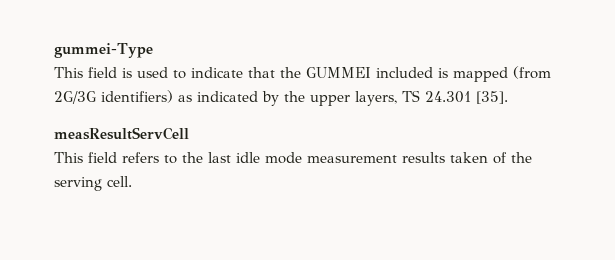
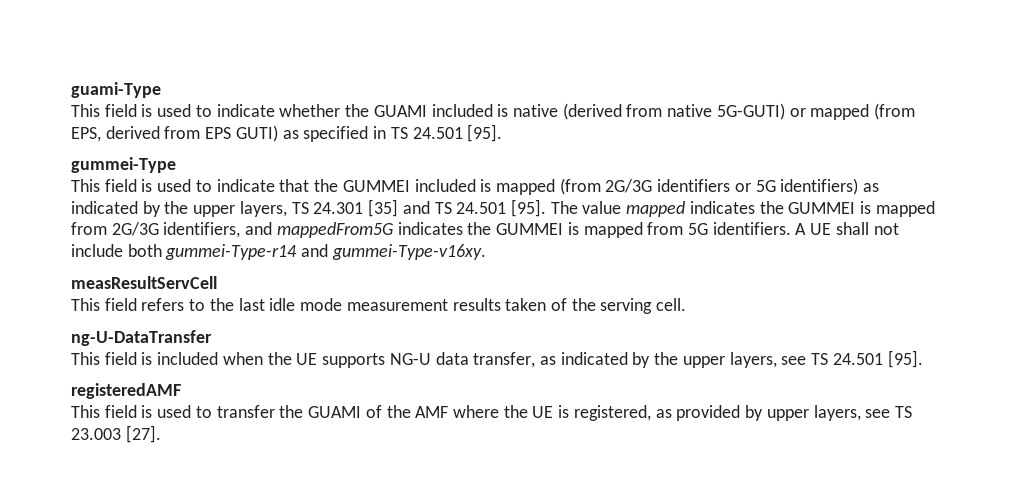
(54, 50) none -> [71,82,161,98] [71,103,916,120] [71,124,503,142] guami-Type // This field is used to indicate whether the GUAMI included is native (derived from native 5G-GUTI) or mapped (from EPS, derived from EPS GUTI) as specified in TS 24.501 [95]. //
(96, 97) none -> [657,179,776,192] identifiers or 5G
[476,91,508,104] [35]. -> [368,199,935,217] [71,222,899,238] [71,244,486,260] [35] and TS 24.501 [95]. The value mapped indicates the GUMMEI is mapped from 2G/3G identifiers, and mappedFrom5G indicates the GUMMEI is mapped from 5G identifiers. A UE shall not include both gummei-Type-r14 and gummei-Type-v16xy.
(132, 181) none -> [71,330,212,346] [71,350,923,368] [71,383,181,399] [71,405,912,421] [71,425,161,443] // ng-U-DataTransfer // This field is included when the UE supports NG-U data transfer, as indicated by the upper layers, see TS 24.501 [95]. // registeredAMF // This field is used to transfer the GUAMI of the AMF where the UE is registered, as provided by upper layers, see TS 23.003 [27].

